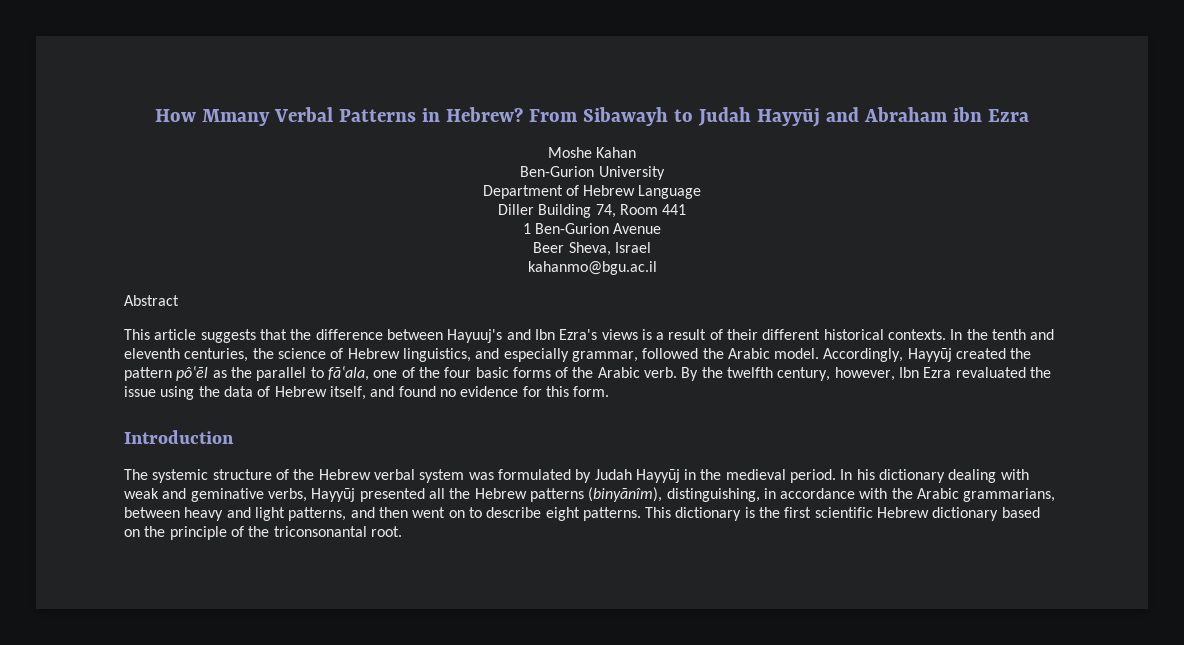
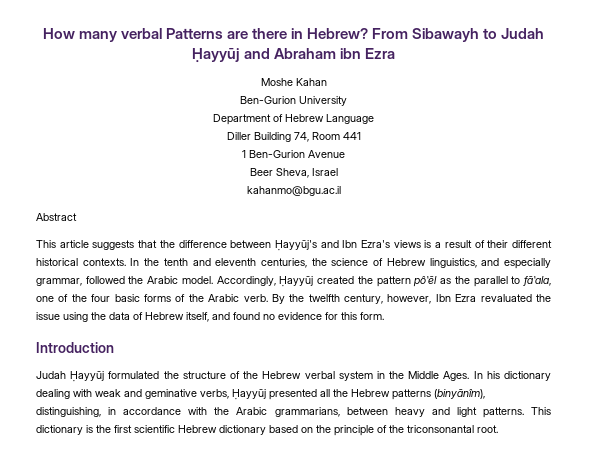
[202,107,417,126] Mmany Verbal Patterns -> [78,28,287,42] many verbal Patterns are there
[756,108,820,127] Hayyūj -> [191,48,240,63] Ḥayyūj
[447,329,503,343] Hayuuj's -> [274,240,317,251] Ḥayyūj's
[907,348,952,362] Hayyūj -> [279,276,314,287] Ḥayyūj
[124,469,209,483] The systemic -> [36,371,179,382] Judah Ḥayyūj formulated the
[468,469,837,483] was formulated by Judah Hayyūj in the medieval period. -> [376,371,470,381] in the Middle Ages.
[311,488,356,502] Hayyūj -> [232,389,266,400] Ḥayyūj
[288,507,580,521] patterns, and then went on to describe eight -> (477, 412) none

